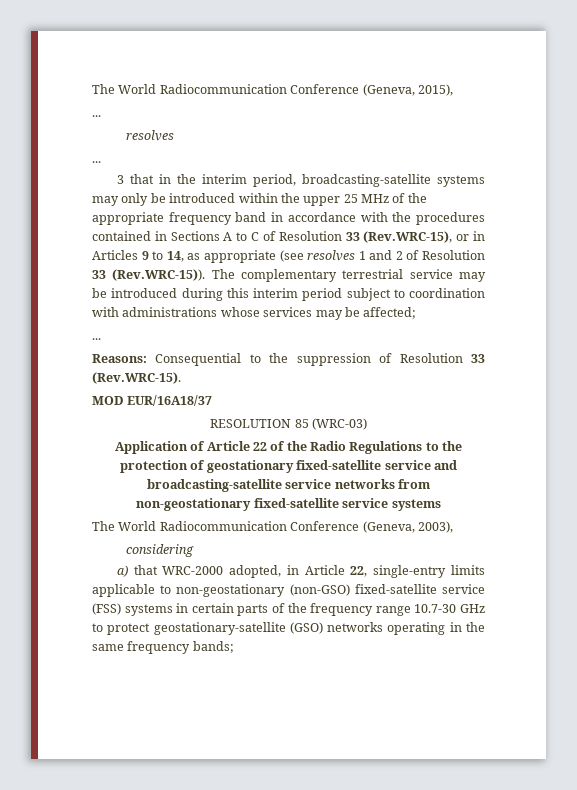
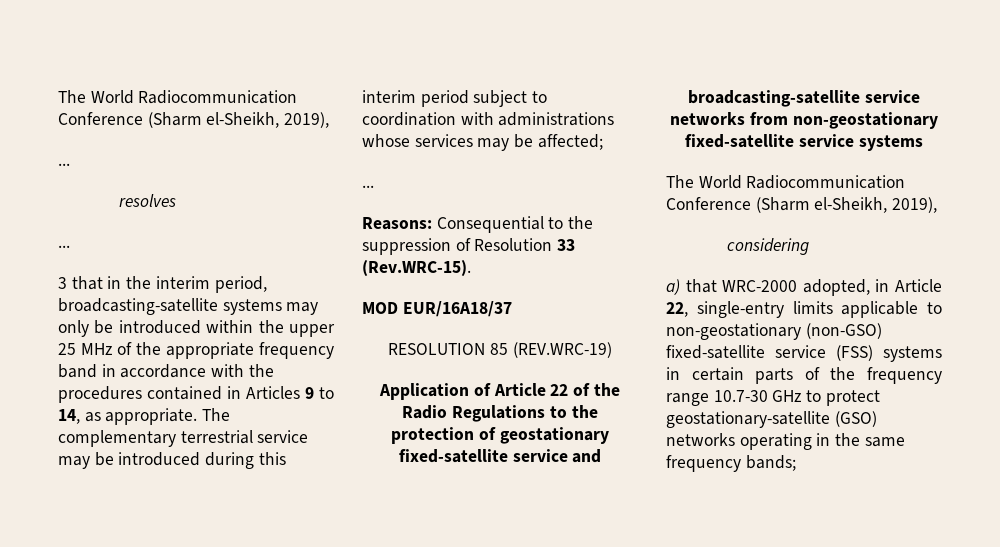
[92,84,453,96] The World Radiocommunication Conference (Geneva, 2015), -> [58,90,298,104] [58,112,330,128] The World Radiocommunication Conference (Sharm el-Sheikh, 2019),
[170,231,485,243] Sections A to C of Resolution 33 (Rev.WRC-15), or in -> (241, 392) none
[203,250,485,263] [92,269,206,281] appropriate (see resolves 1 and 2 of Resolution 33 (Rev.WRC-15)). -> [105,408,198,425] appropriate.
[311,418,367,430] (WRC-03) -> [512,342,612,358] (REV.WRC-19)
[362,521,453,533] (Geneva, 2003), -> [755,197,938,213] (Sharm el-Sheikh, 2019),

